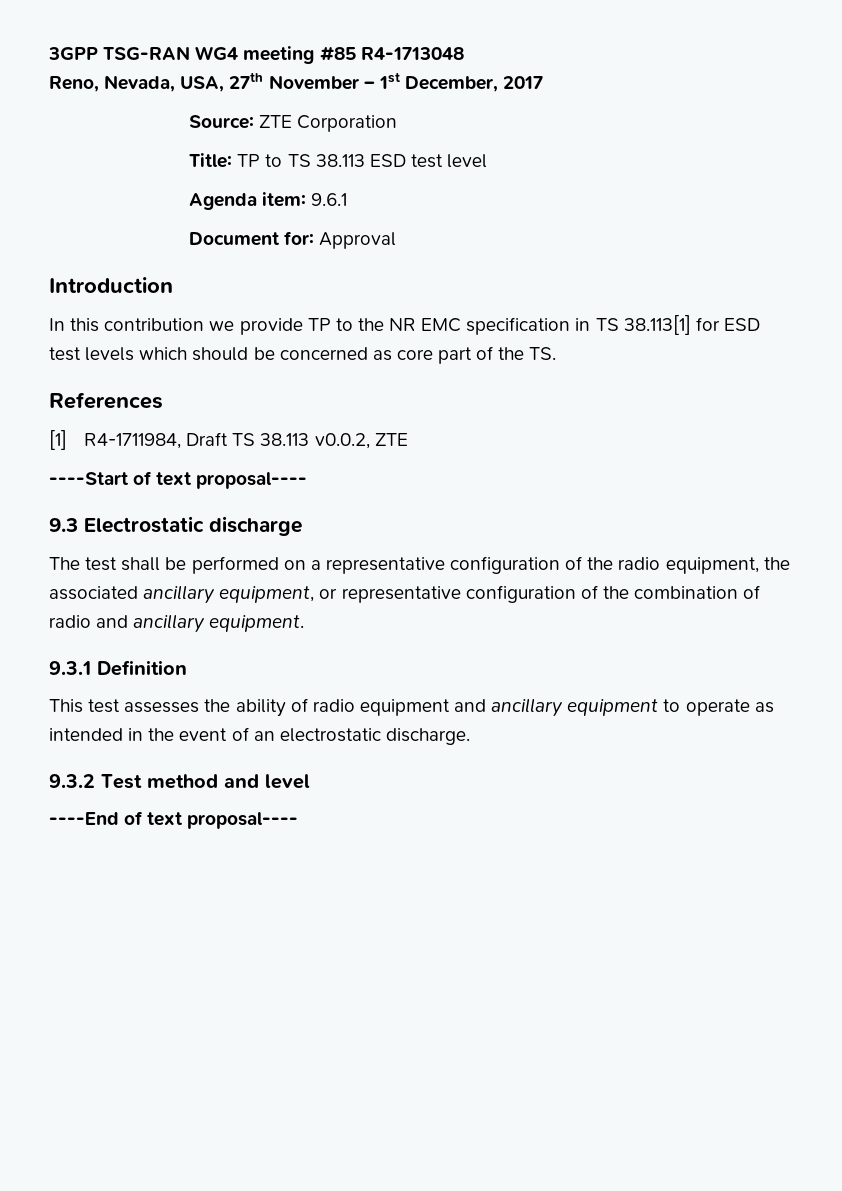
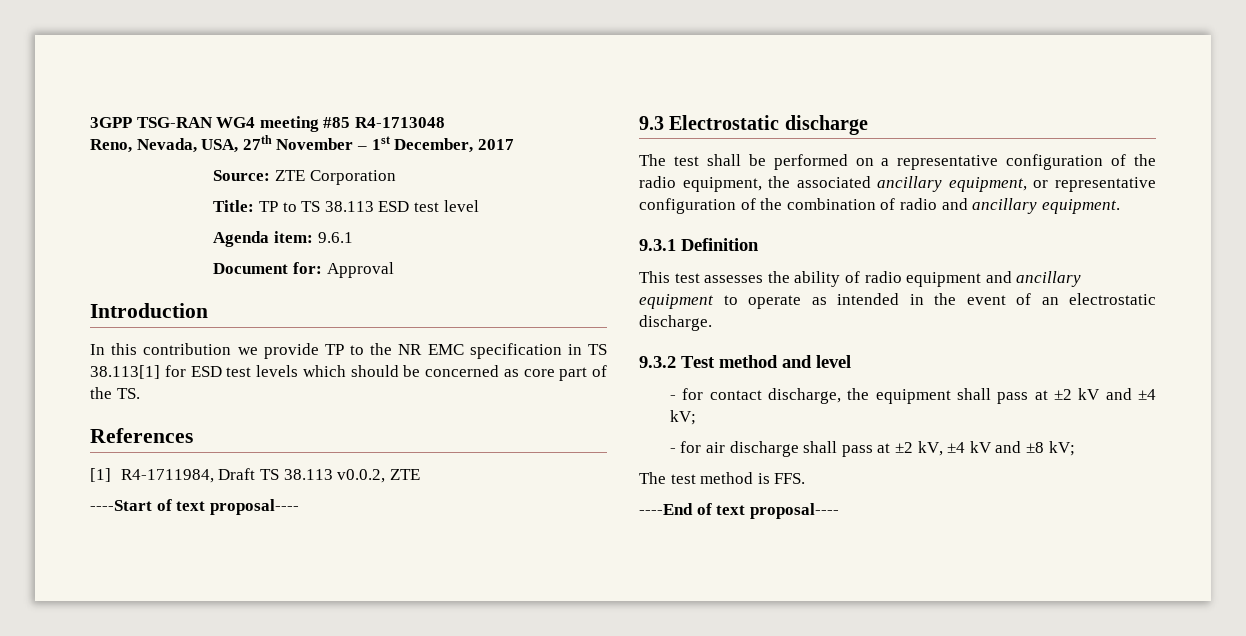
(310, 781) none -> [669,388,1156,404] [669,410,696,425] [669,441,1075,457] [639,472,806,484] // - for contact discharge, the equipment shall pass at ±2 kV and ±4 kV; // - for air discharge shall pass at ±2 kV, ±4 kV and ±8 kV; // The test method is FFS.

